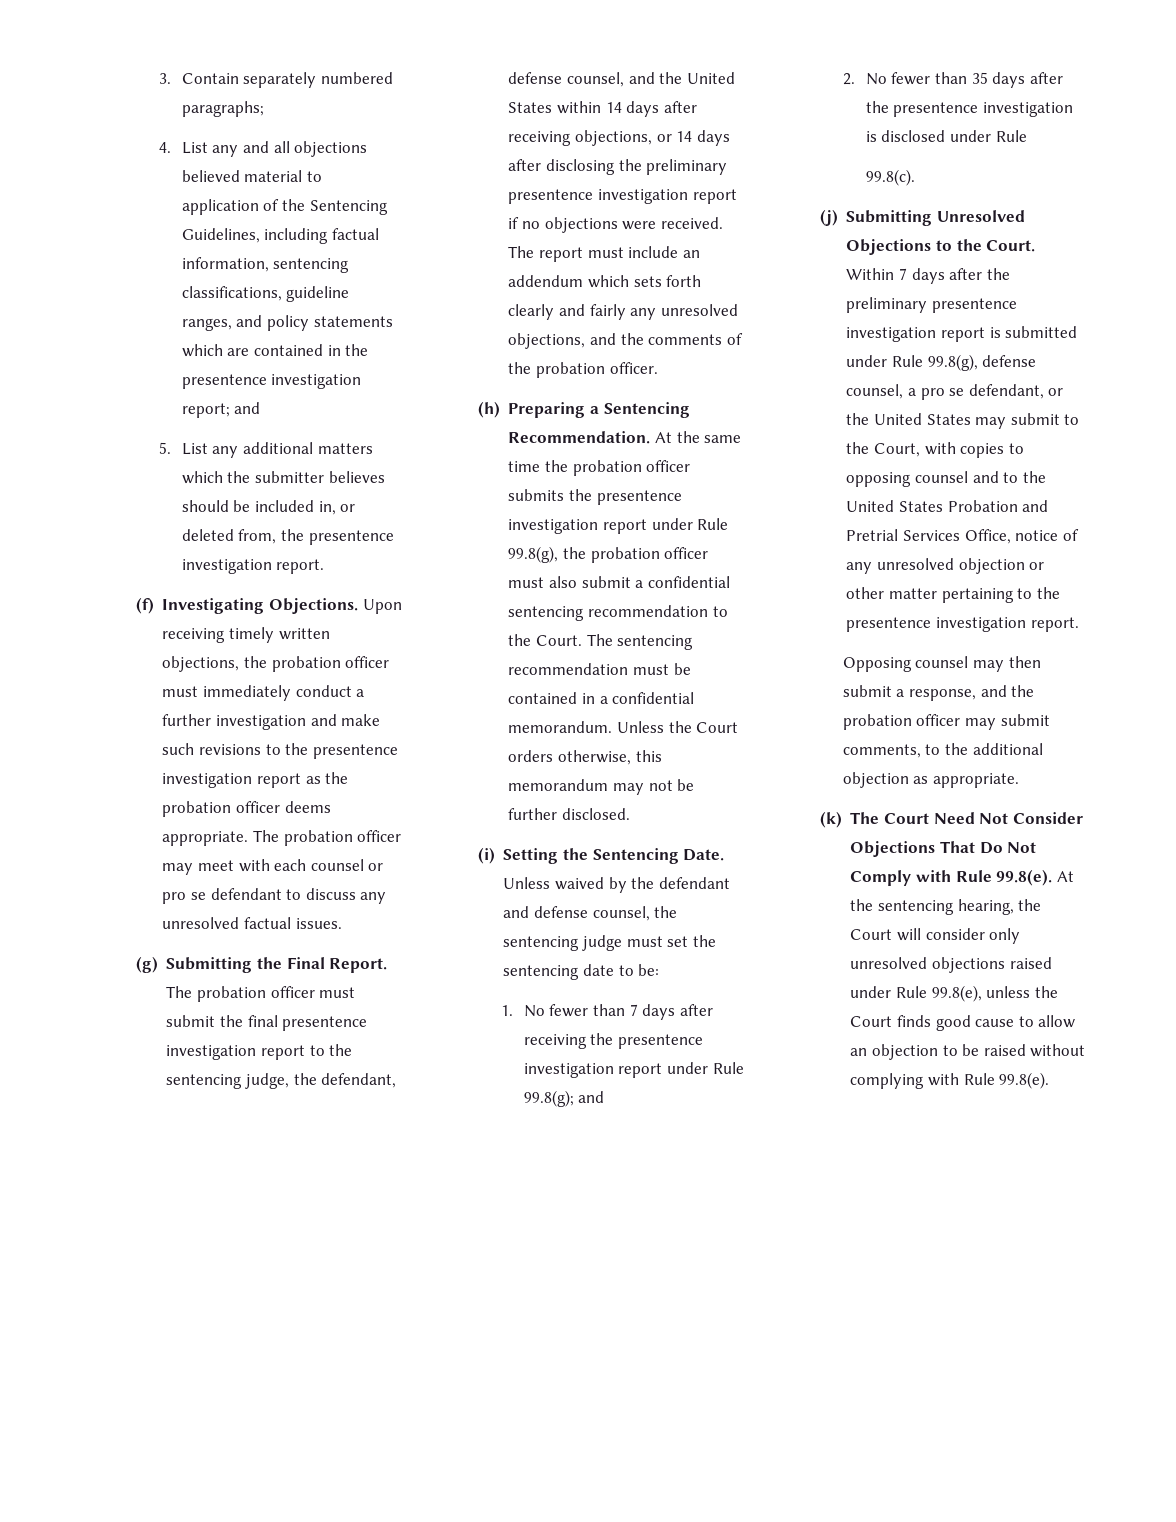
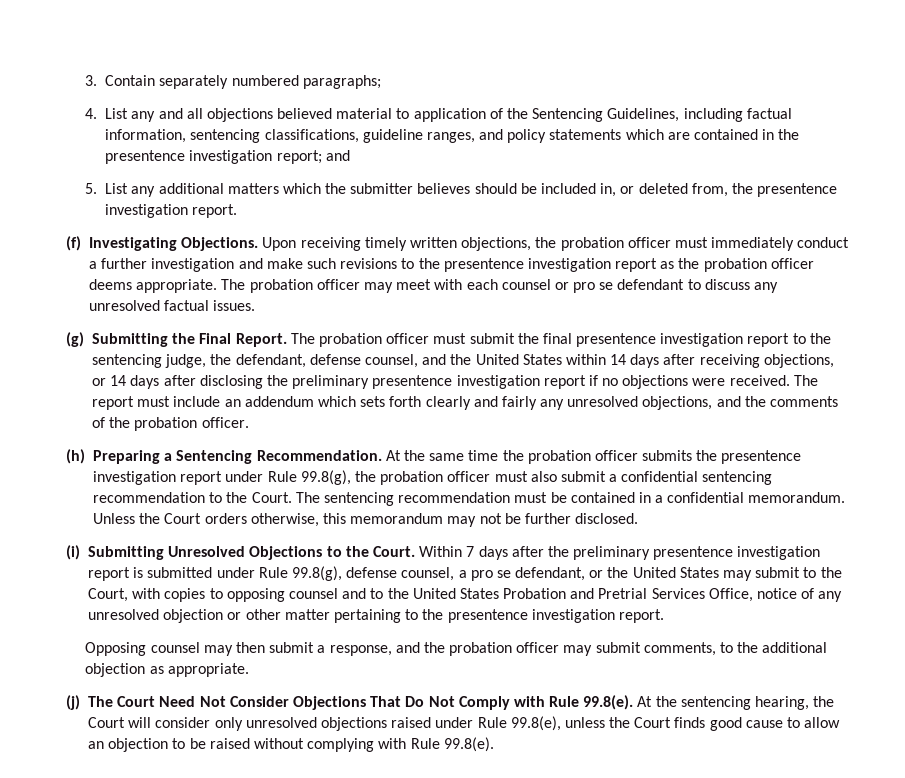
[503,848,725,864] [503,877,730,893] [503,906,678,921] [503,935,716,951] [503,964,660,980] [500,1004,713,1020] [523,1033,703,1049] [523,1062,744,1078] [523,1090,605,1107] [842,72,1063,88] [865,101,1073,117] [865,130,1027,142] [865,169,915,186] [819,209,838,226] Setting the Sentencing Date. Unless waived by the defendant and defense counsel, the sentencing judge must set the sentencing date to be: // 1. No fewer than 7 days after receiving the presentence investigation report under Rule 99.8(g); and // 2. No fewer than 35 days after the presentence investigation is disclosed under Rule // 99.8(c). // (j) -> (81, 552) none
[819,811,842,828] (k) -> [66,695,81,710] (j)

